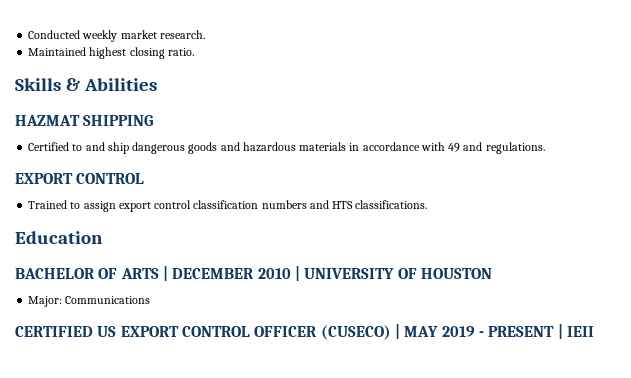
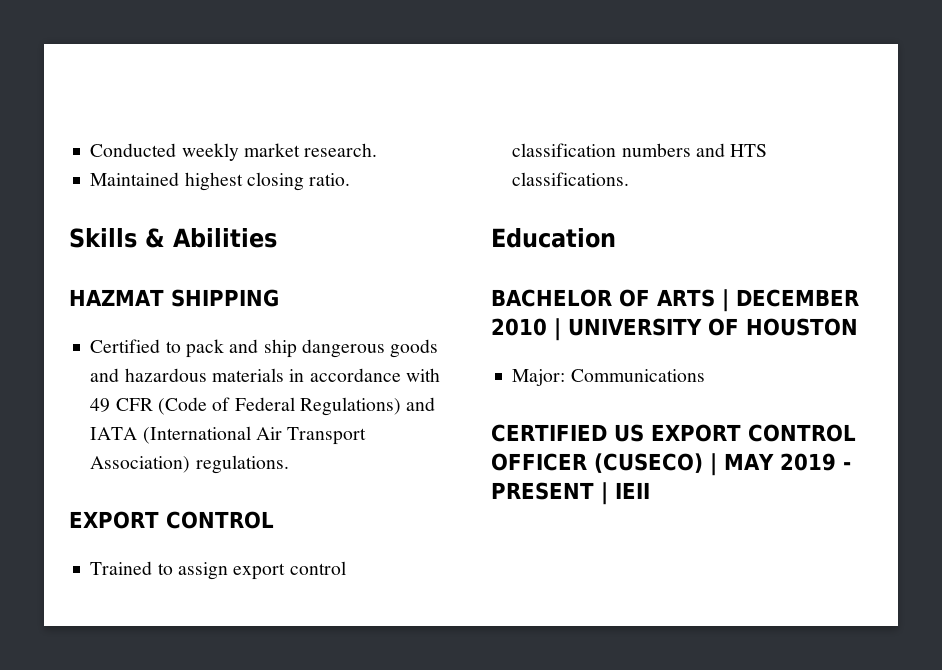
(83, 147) none -> [185,339,224,358] pack
[463,142,483,151] and -> [115,397,436,416] [90,426,367,445] [90,456,191,473] CFR (Code of Federal Regulations) and IATA (International Air Transport Association)

